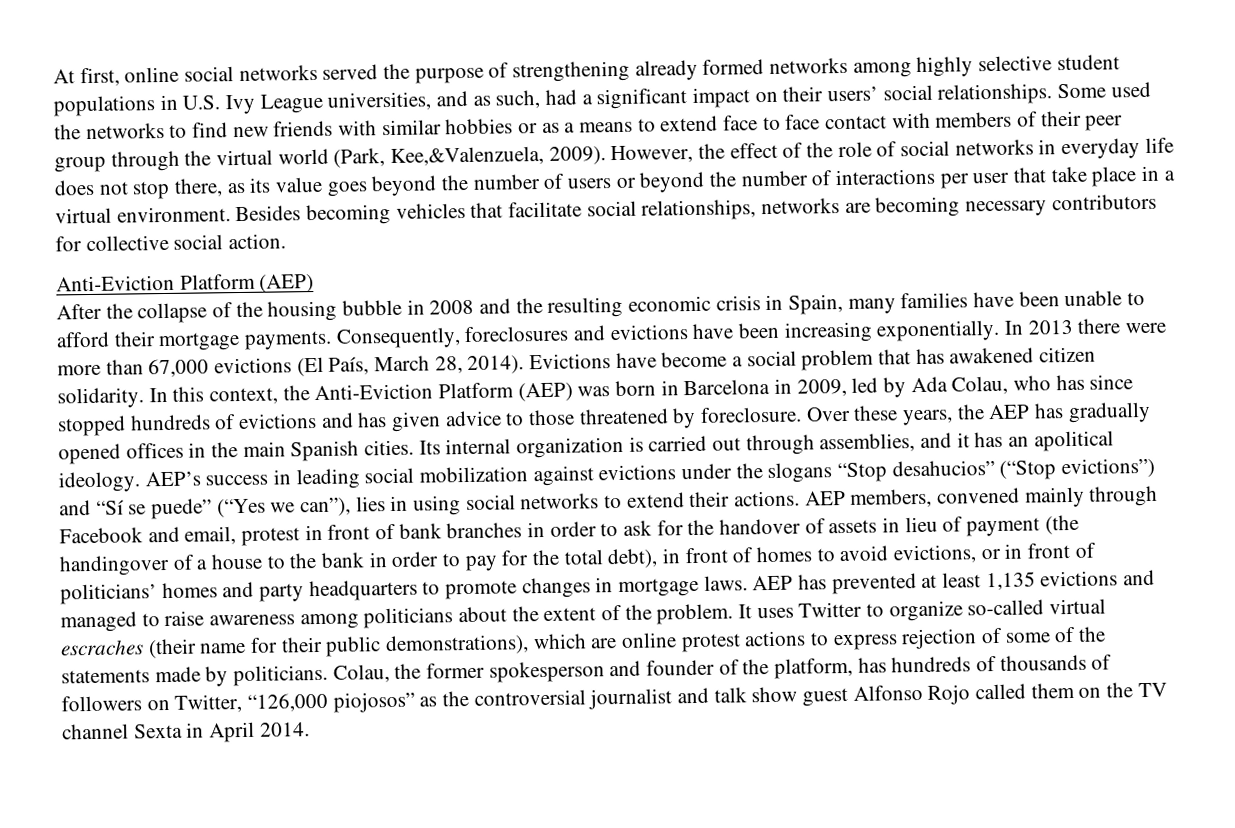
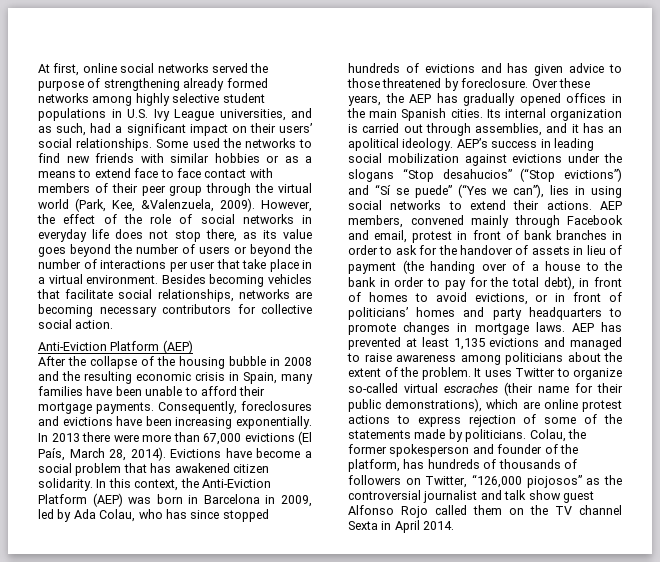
[390,145,545,166] Kee,&Valenzuela, -> [112,199,214,212] Kee, &Valenzuela,
[59,554,170,577] handingover -> [430,261,507,274] handing over

